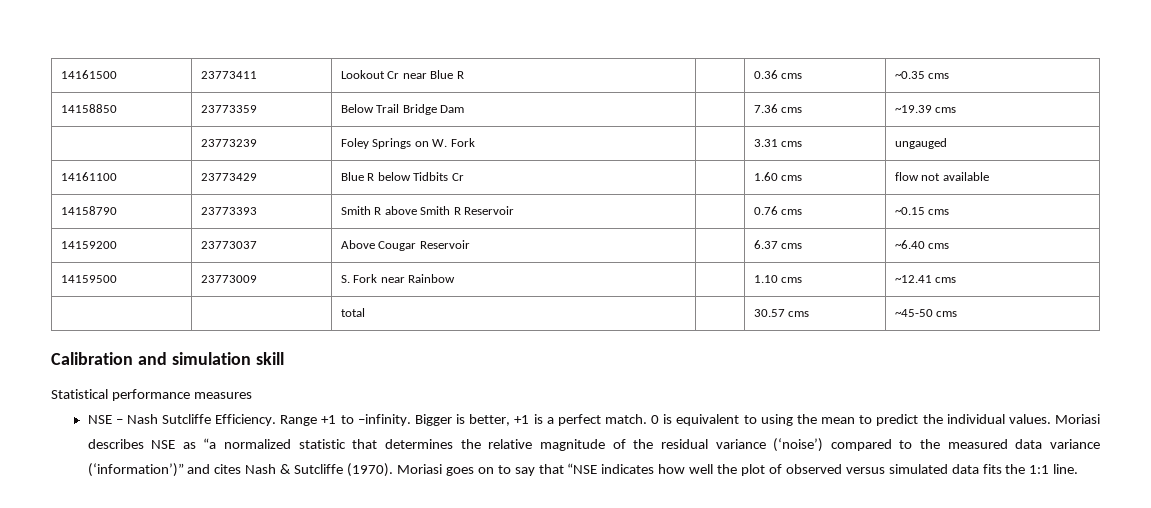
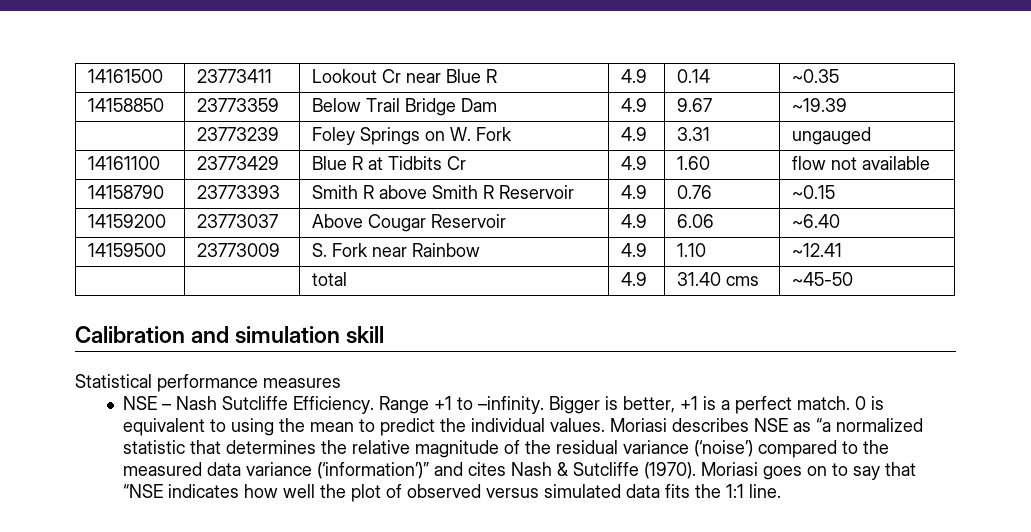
[753,70,803,79] | 0.36 cms -> [620,69,647,83] [676,69,710,83] 4.9 | 0.14
[928,73,950,79] cms -> (839, 76) none
[753,104,803,113] | 7.36 cms -> [620,98,647,112] [676,98,712,112] 4.9 | 9.67
[935,107,957,113] cms -> (847, 105) none
(475, 142) none -> [620,127,647,141] 4.9
[781,141,803,147] cms -> (710, 134) none
[377,172,411,181] below -> [367,157,383,170] at
(464, 177) none -> [620,156,647,170] 4.9
[781,175,803,181] cms -> (710, 163) none
(515, 210) none -> [620,185,647,199] 4.9
[781,209,803,215] cms -> (712, 192) none
[928,209,950,215] cms -> (835, 192) none
[753,240,803,249] | 6.37 cms -> [620,214,647,228] [676,214,714,228] 4.9 | 6.06
[928,243,950,249] cms -> (840, 221) none
(456, 278) none -> [620,243,647,257] 4.9
[781,277,803,283] cms -> (706, 250) none
[935,277,957,283] cms -> (842, 250) none
[753,309,785,317] | 30.57 -> [620,272,647,286] [676,272,721,286] 4.9 | 31.40
[936,311,958,317] cms -> (853, 279) none

